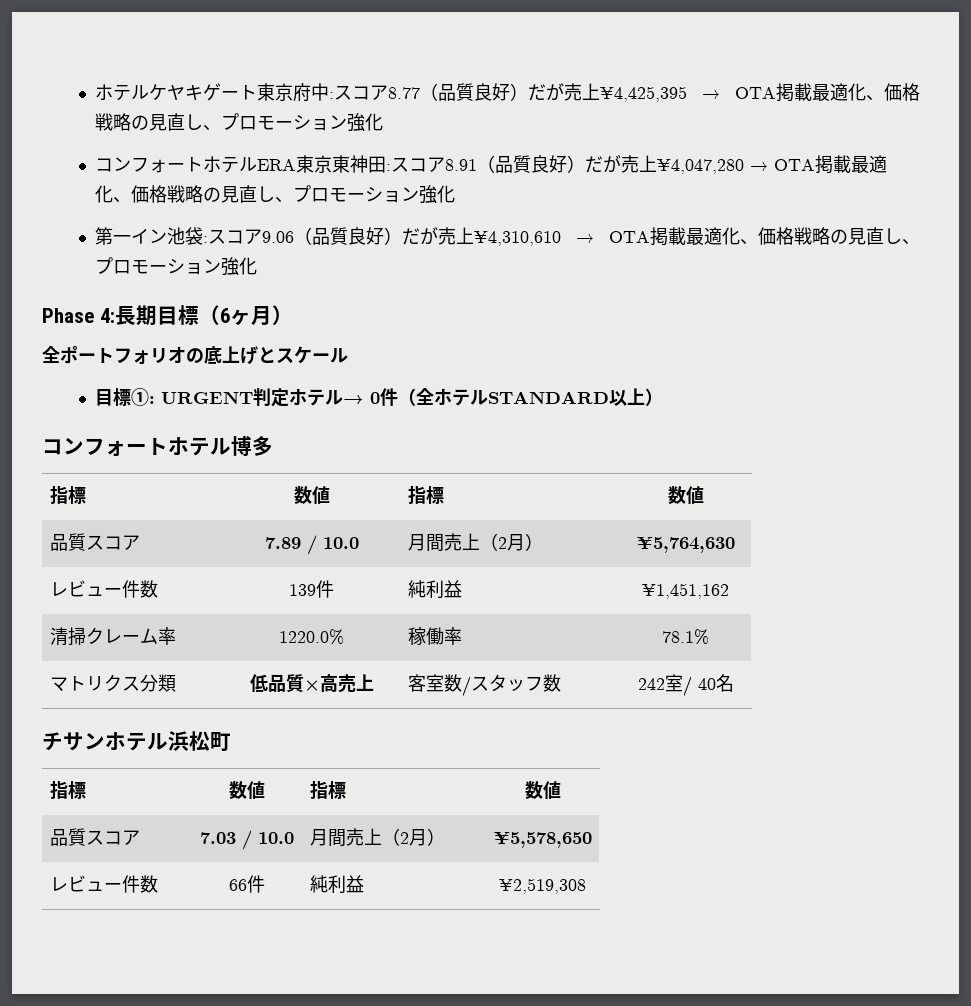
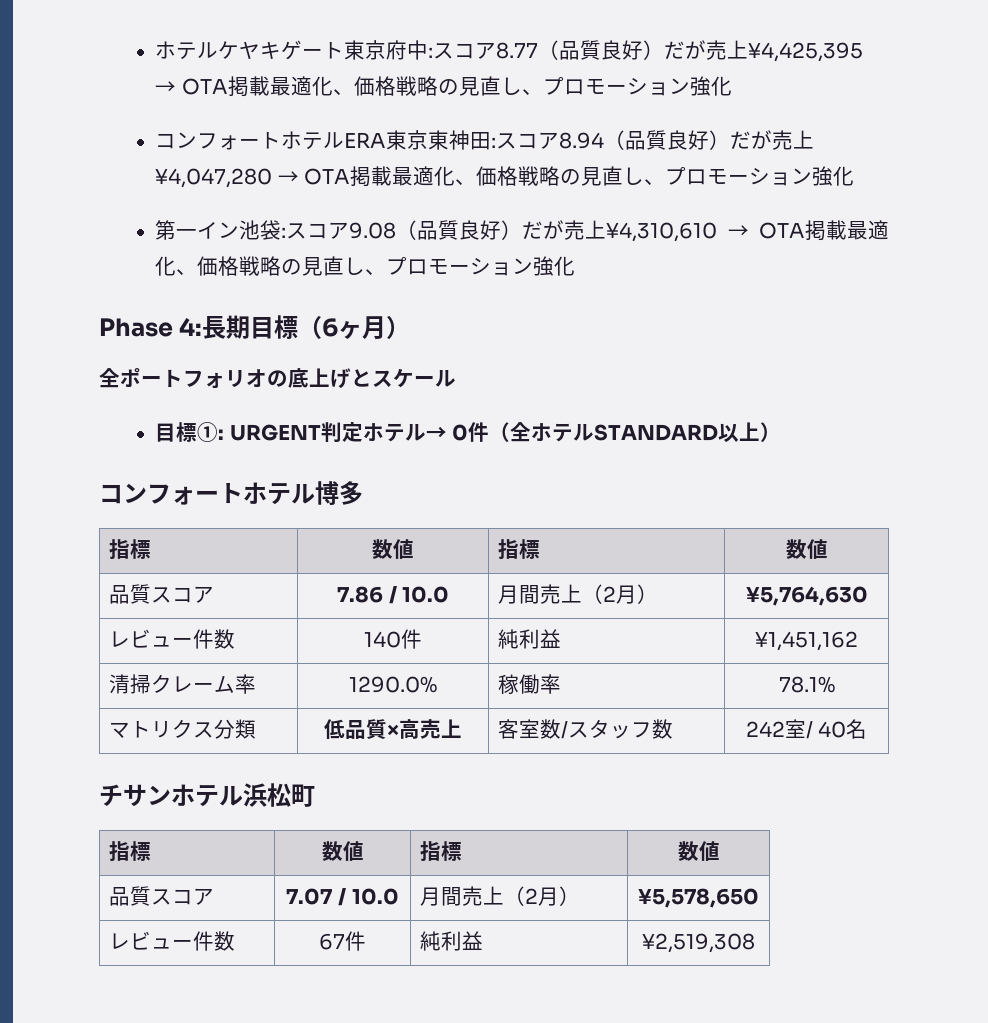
[445,159,478,171] 8.91 -> [559,132,605,149] 8.94
[262,231,295,243] 9.06 -> [349,222,397,239] 9.08
[264,537,301,549] 7.89 -> [336,586,383,603] 7.86
[289,584,316,596] 139 -> [364,631,401,648] 140
[279,629,344,645] 1220.0% -> [349,676,437,693] 1290.0%
[200,832,237,844] 7.03 -> [286,888,333,905] 7.07
[229,879,248,891] 66 -> [319,933,345,950] 67

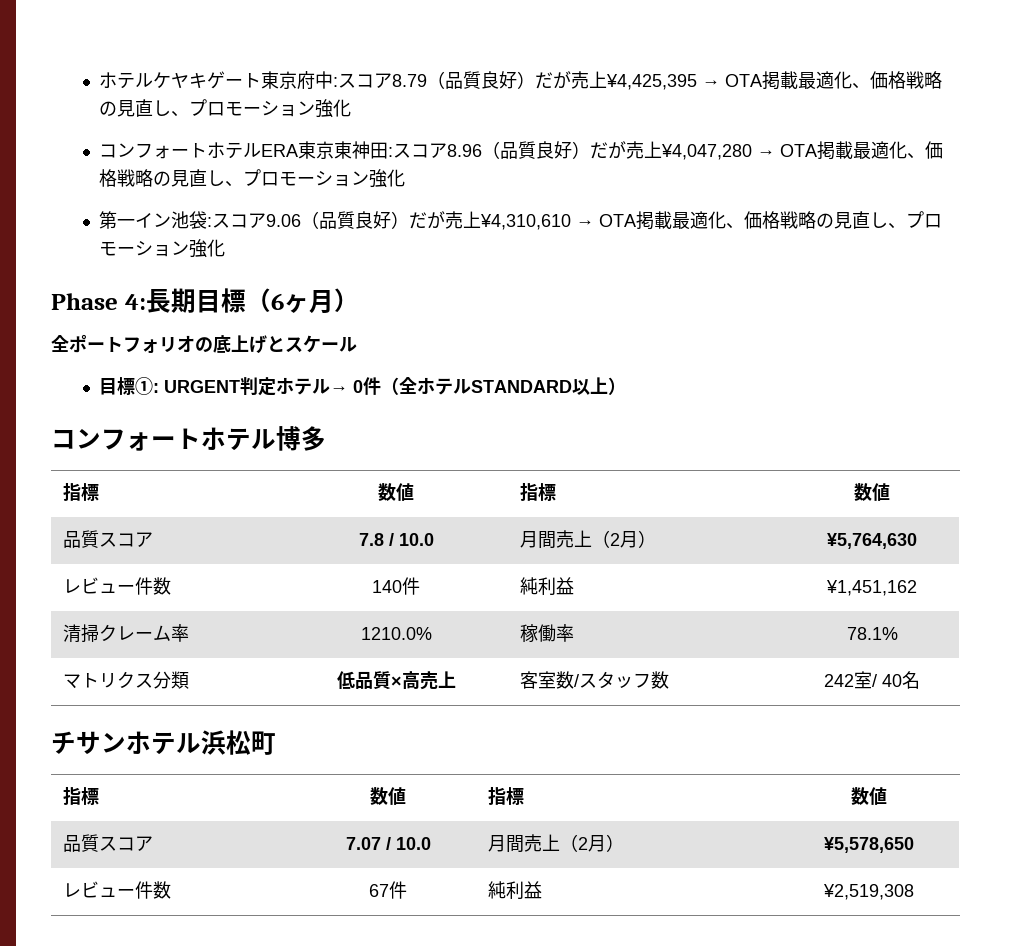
[496,42,539,59] 8.77 -> [392,74,428,87] 8.79
[559,132,605,149] 8.94 -> [447,144,483,157] 8.96
[349,222,397,239] 9.08 -> [266,214,302,227] 9.06
[336,586,383,603] 7.86 -> [358,533,384,546] 7.8
[349,676,437,693] 1290.0% -> [360,627,432,640] 1210.0%

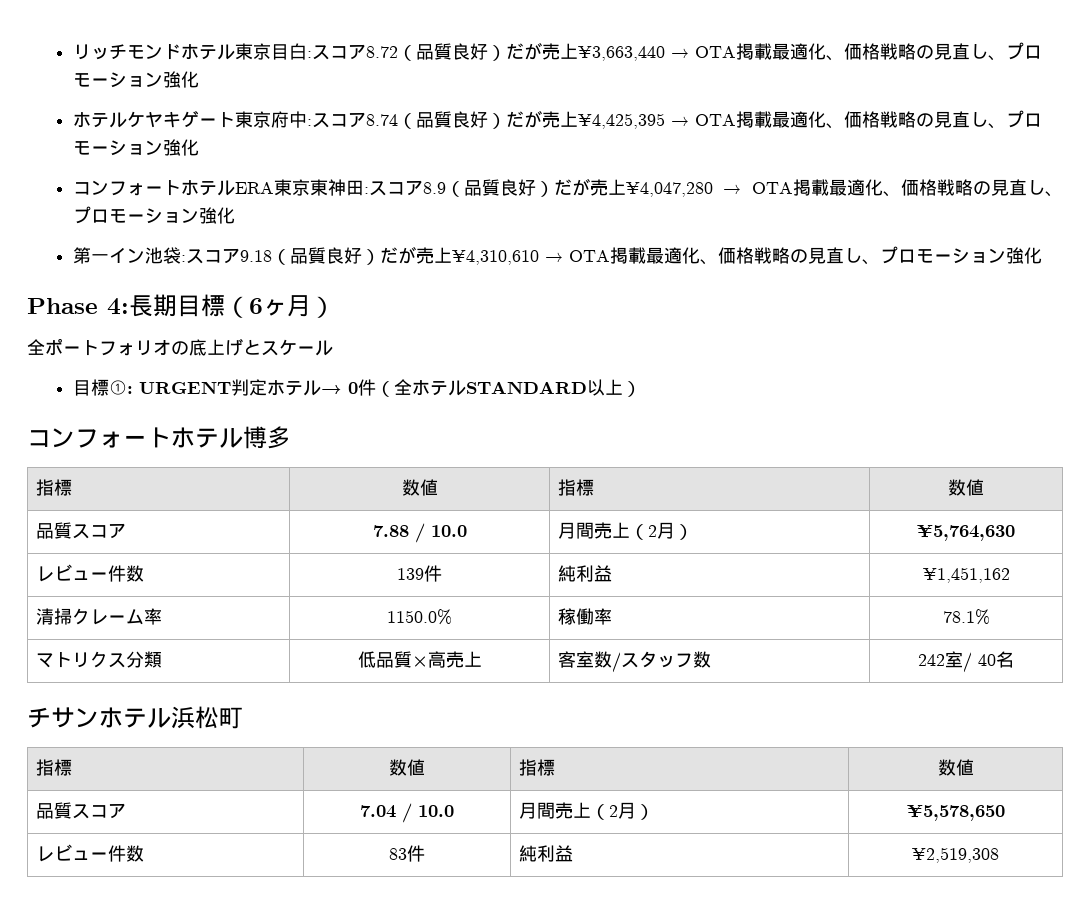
(99, 80) none -> [72,42,1042,61] [72,71,199,88] リッチモンドホテル東京目白:スコア8.72（品質良好）だが売上¥3,663,440 → OTA掲載最適化、価格戦略の見直し、プロモーション強化 //
[392,74,428,87] 8.79 -> [365,114,398,126] 8.74
[447,144,483,157] 8.96 -> [422,182,446,194] 8.9
[266,214,302,227] 9.06 -> [239,250,272,262] 9.18
[358,533,384,546] 7.8 -> [372,525,409,537] 7.88
[372,580,402,593] 140 -> [396,568,424,580] 139
[360,627,432,640] 1210.0% -> [386,609,452,625] 1150.0%
[345,837,381,850] 7.07 -> [359,805,396,818] 7.04
[369,884,389,897] 67 -> [388,848,407,860] 83

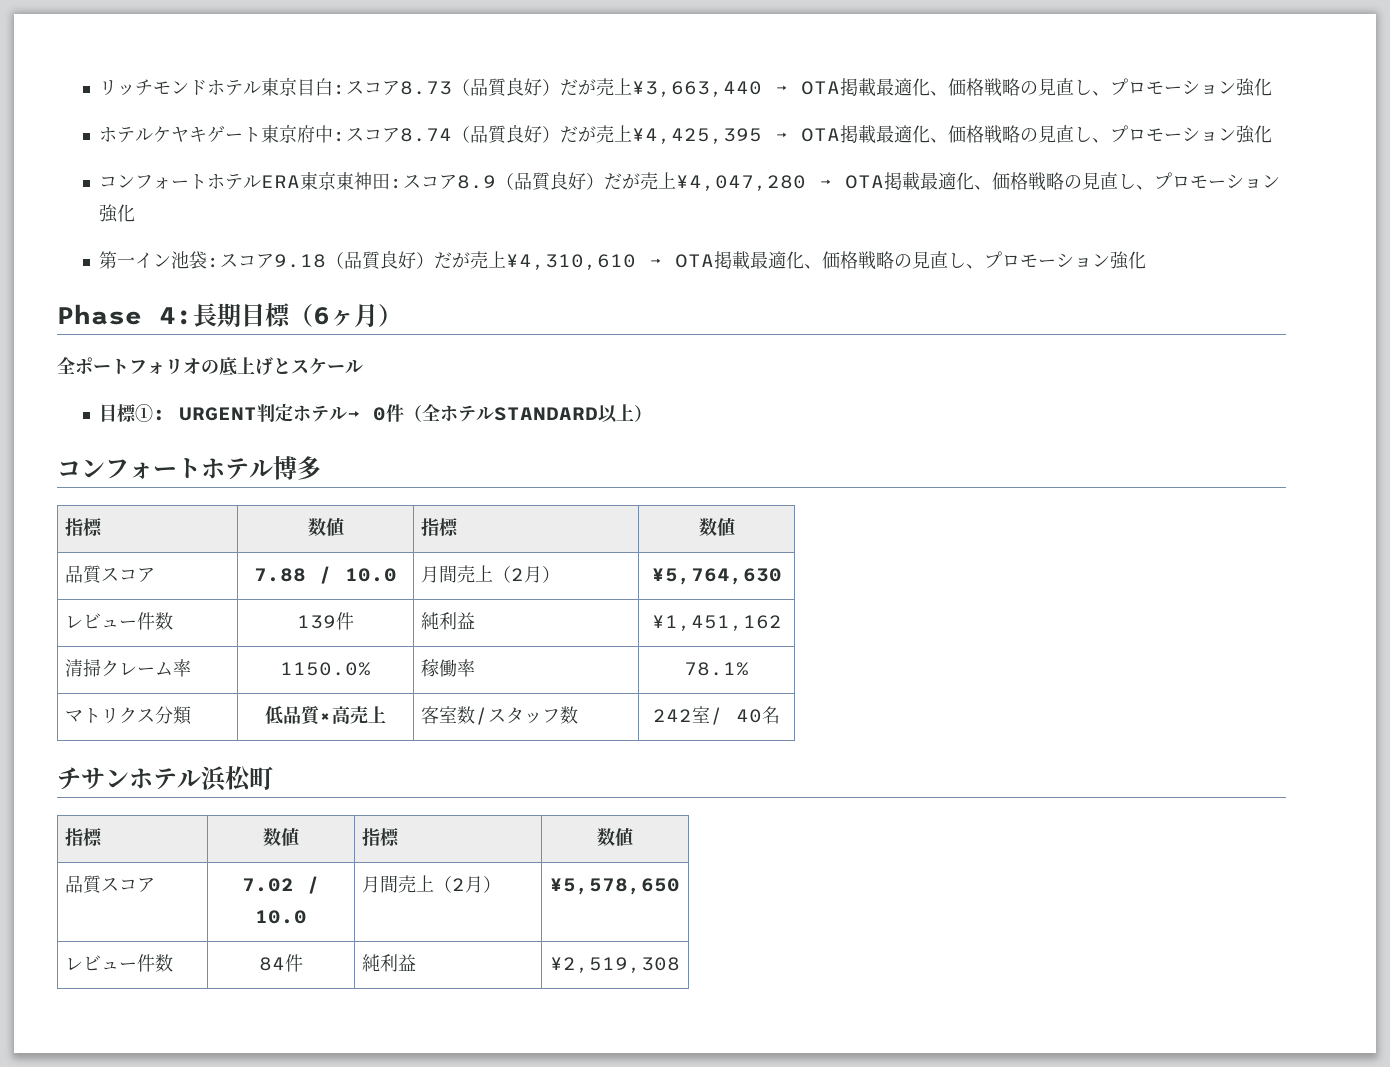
[365,46,398,58] 8.72 -> [399,81,452,95] 8.73
[359,805,396,818] 7.04 -> [241,878,294,892] 7.02
[388,848,407,860] 83 -> [259,957,285,971] 84

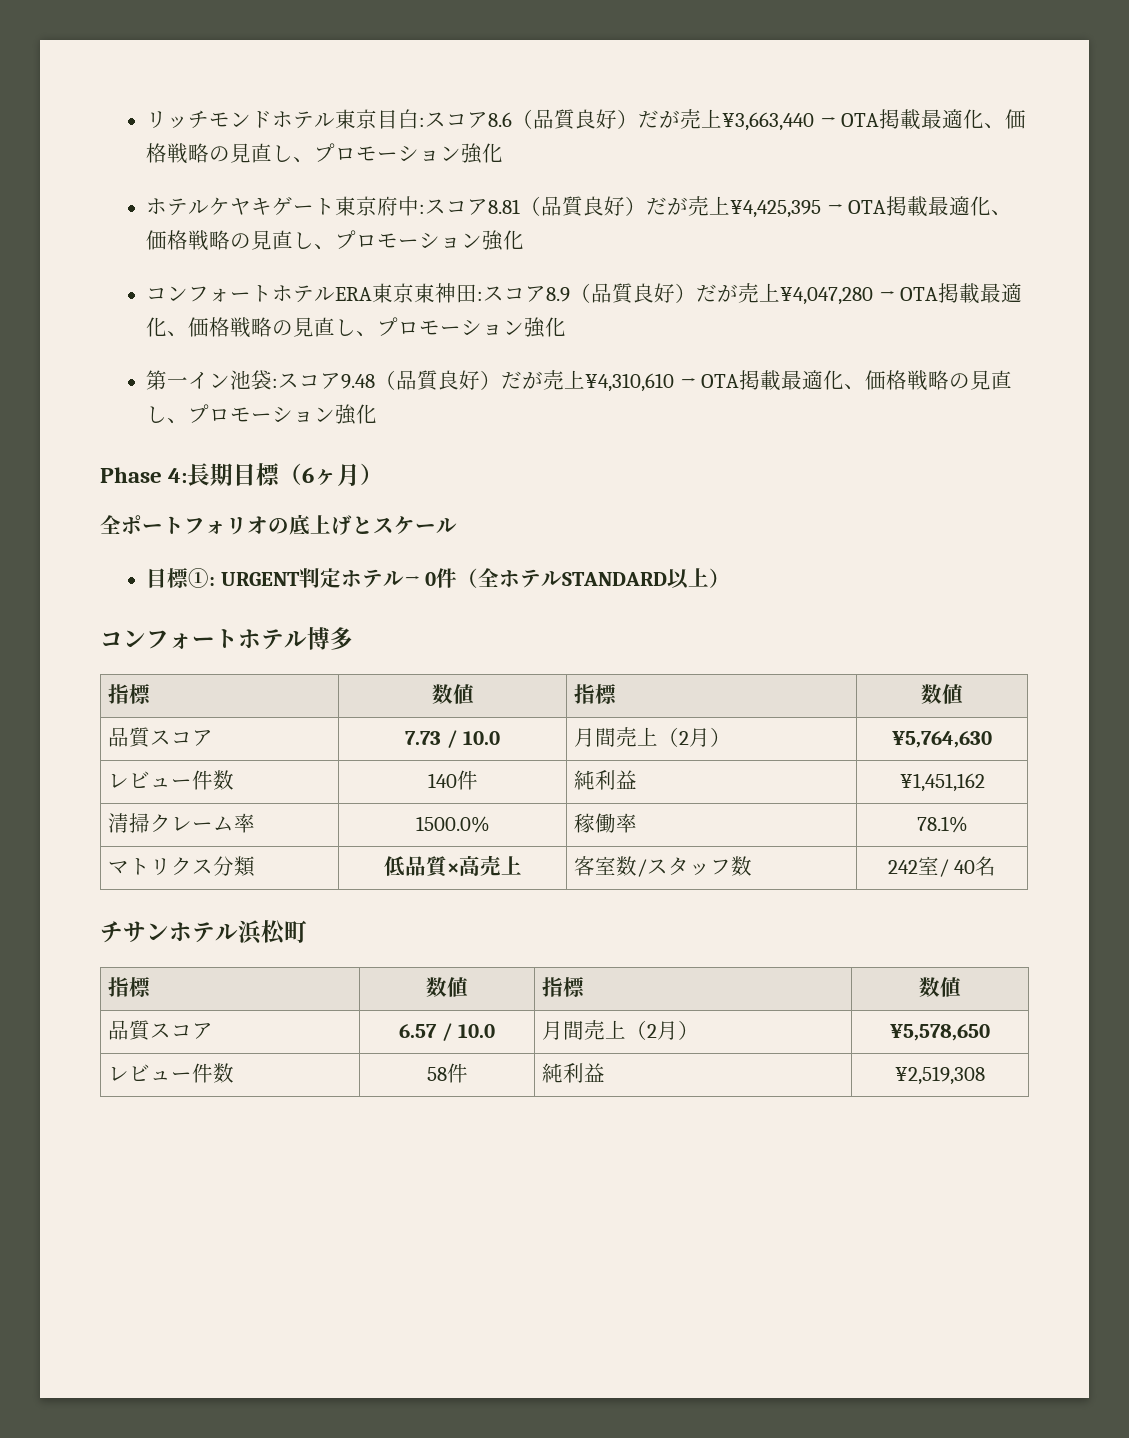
[399,81,452,95] 8.73 -> [488,112,513,127] 8.6
[399,128,452,142] 8.74 -> [488,199,521,214] 8.81
[273,254,326,268] 9.18 -> [341,374,376,389] 9.48
[253,568,306,582] 7.88 -> [404,731,441,745] 7.73
[297,615,336,629] 139 -> [427,773,457,788] 140
[280,662,371,676] 1150.0% -> [415,816,490,833] 1500.0%
[241,878,294,892] 7.02 -> [398,1024,437,1038] 6.57
[259,957,285,971] 84 -> [426,1067,447,1081] 58

